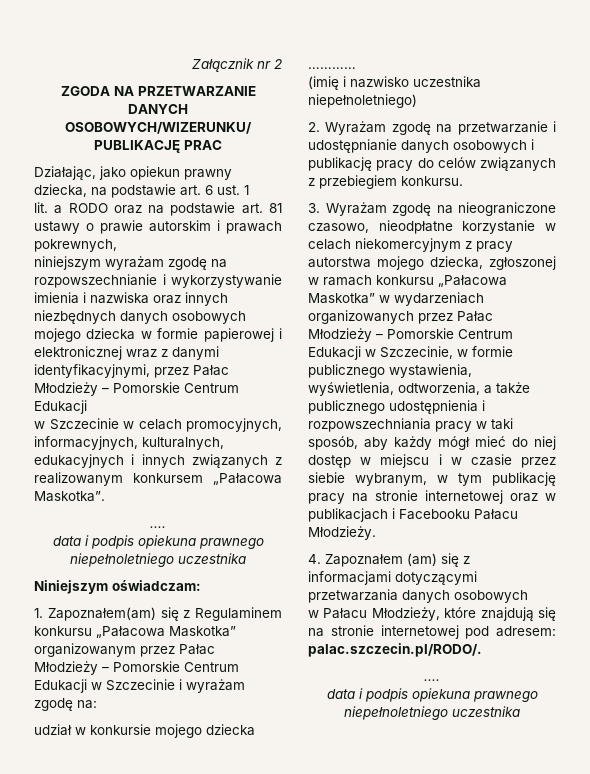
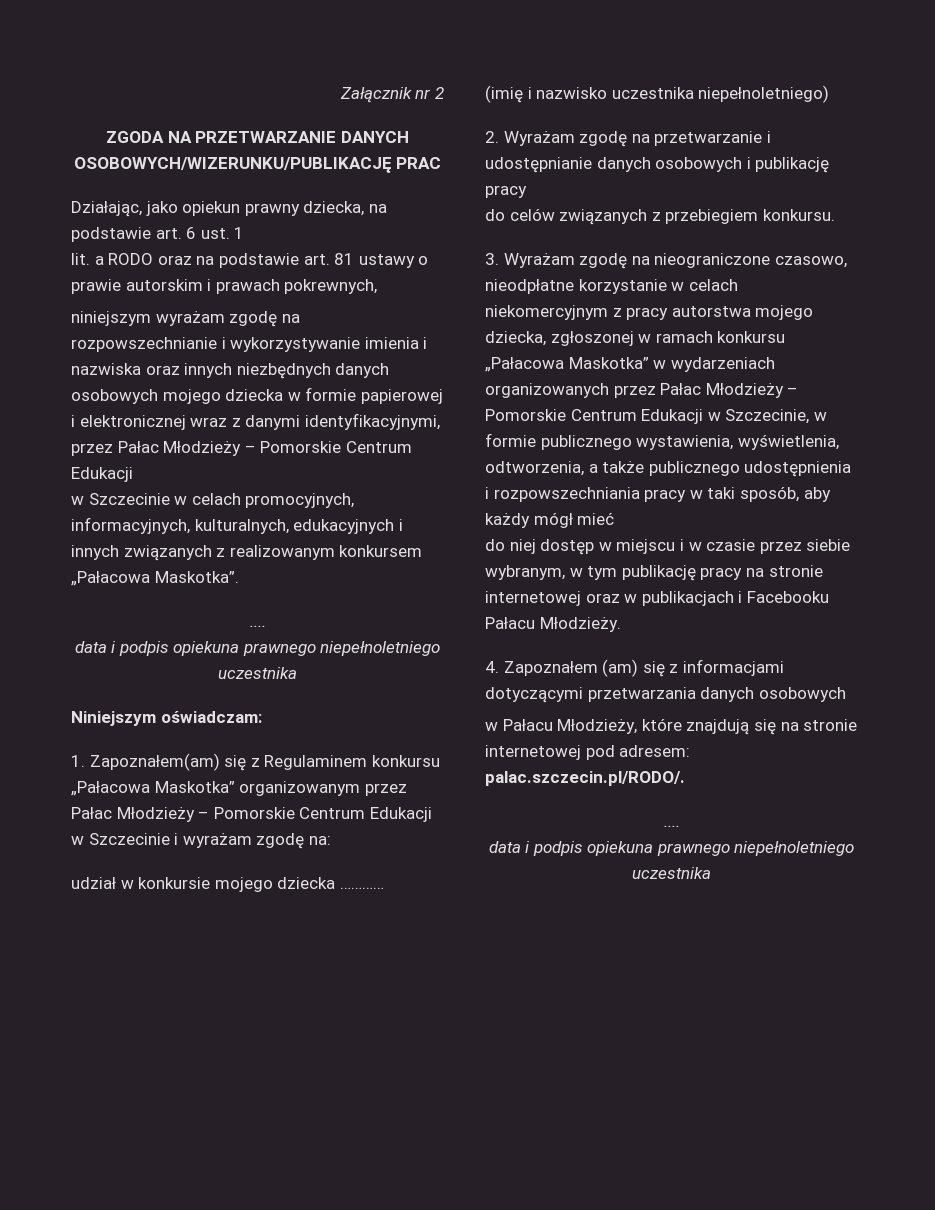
(414, 165) none -> (527, 191) //
(506, 441) none -> (615, 518) //

